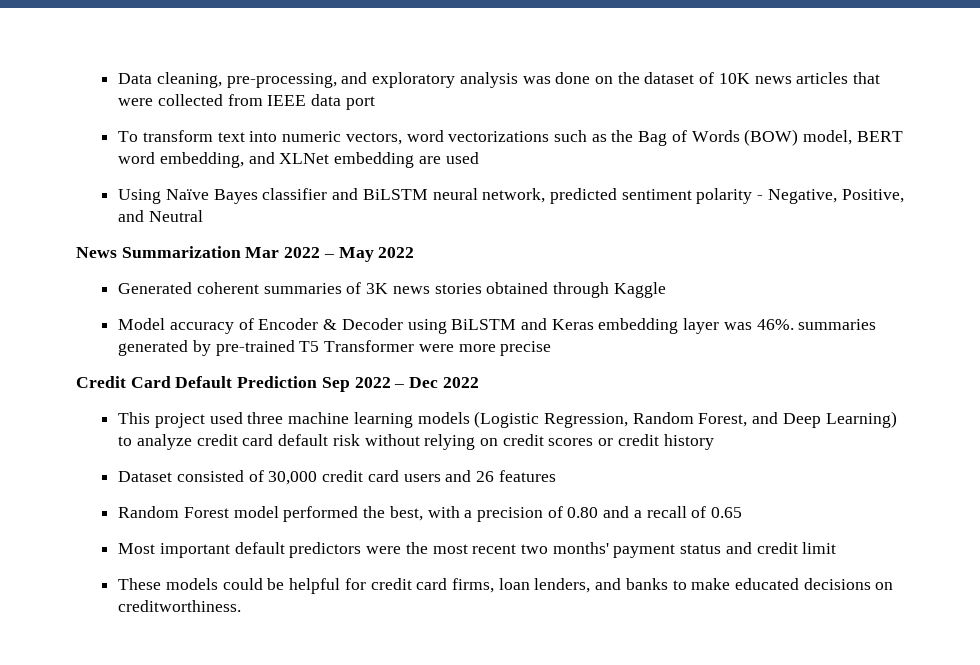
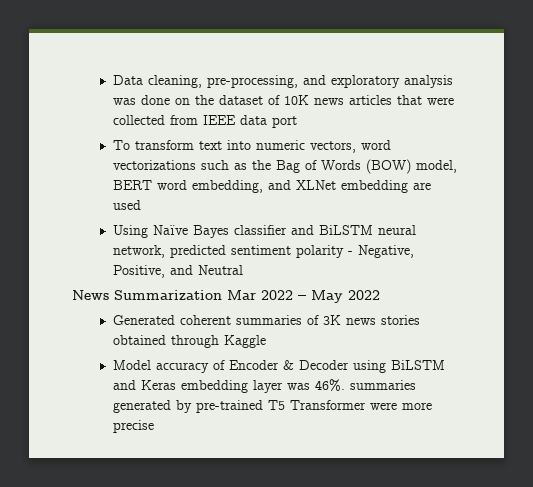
[76,376,479,392] [118,411,897,428] [118,434,714,450] [118,470,556,485] [118,506,743,522] [118,542,837,558] [118,578,894,594] [118,600,242,612] // Credit Card Default Prediction Sep 2022 – Dec 2022 // This project used three machine learning models (Logistic Regression, Random Forest, and Deep Learning) to analyze credit card default risk without relying on credit scores or credit history // Dataset consisted of 30,000 credit card users and 26 features // Random Forest model performed the best, with a precision of 0.80 and a recall of 0.65 // Most important default predictors were the most recent two months' payment status and credit limit // These models could be helpful for credit card firms, loan lenders, and banks to make educated decisions on creditworthiness. -> (154, 426) none

